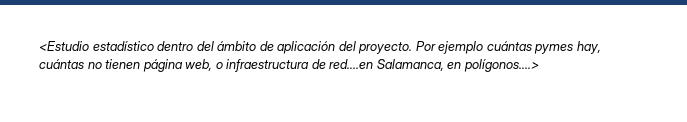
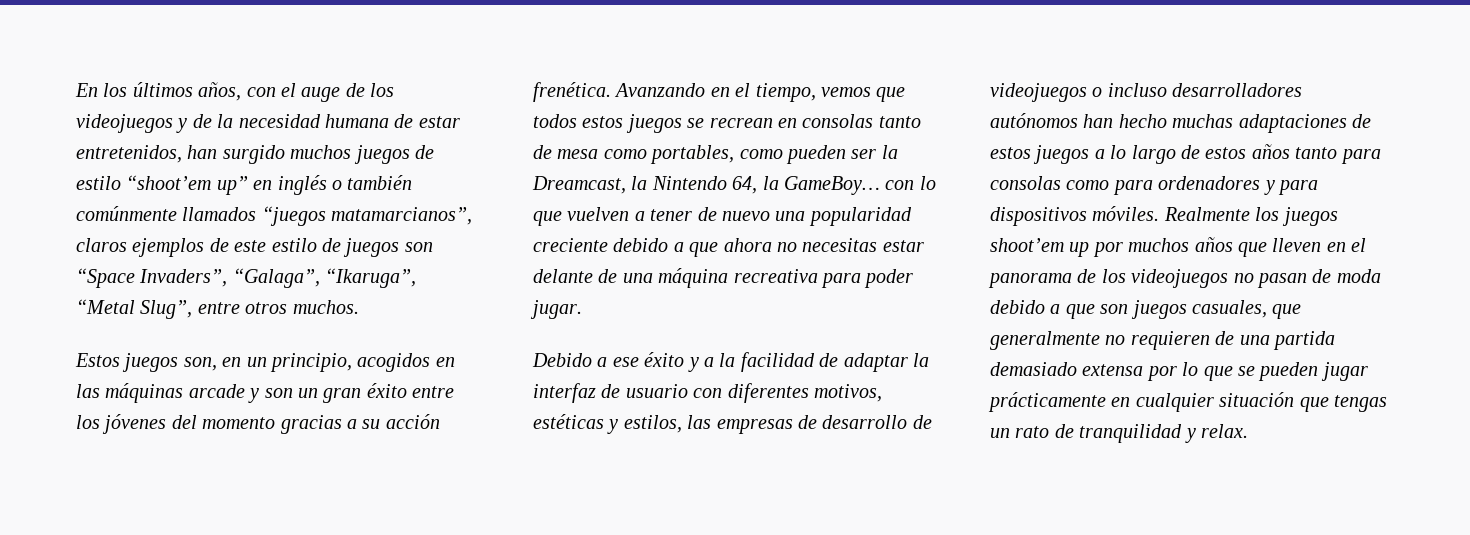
[39,41,601,54] [39,59,539,72] <Estudio estadístico dentro del ámbito de aplicación del proyecto. Por ejemplo cuántas pymes hay, cuántas no tienen página web, o infraestructura de red....en Salamanca, en polígonos....> -> [75,82,395,102] [76,114,460,133] [76,145,434,164] [76,175,413,195] [76,206,473,226] [76,238,433,257] [76,268,417,288] [76,299,359,319] [75,353,455,372] [76,383,455,403] [76,414,440,434] [533,82,906,102] [533,114,921,133] [533,145,898,164] [532,176,936,195] [533,207,912,226] [533,238,924,257] [533,268,914,288] [530,300,582,319] [532,352,929,372] [533,383,882,403] [533,414,932,434] [990,83,1303,102] [990,113,1371,133] [990,144,1381,164] [990,176,1318,195] [990,206,1338,226] [990,237,1367,257] [988,269,1381,288] [990,300,1302,319] [990,331,1335,350] [990,362,1368,381] [988,392,1387,412] [990,424,1248,443] En los últimos años, con el auge de los videojuegos y de la necesidad humana de estar entretenidos, han surgido muchos juegos de estilo “shoot’em up” en inglés o también comúnmente llamados “juegos matamarcianos”, claros ejemplos de este estilo de juegos son “Space Invaders”, “Galaga”, “Ikaruga”, “Metal Slug”, entre otros muchos. // Estos juegos son, en un principio, acogidos en las máquinas arcade y son un gran éxito entre los jóvenes del momento gracias a su acción frenética. Avanzando en el tiempo, vemos que todos estos juegos se recrean en consolas tanto de mesa como portables, como pueden ser la Dreamcast, la Nintendo 64, la GameBoy… con lo que vuelven a tener de nuevo una popularidad creciente debido a que ahora no necesitas estar delante de una máquina recreativa para poder jugar. // Debido a ese éxito y a la facilidad de adaptar la interfaz de usuario con diferentes motivos, estéticas y estilos, las empresas de desarrollo de videojuegos o incluso desarrolladores autónomos han hecho muchas adaptaciones de estos juegos a lo largo de estos años tanto para consolas como para ordenadores y para dispositivos móviles. Realmente los juegos shoot’em up por muchos años que lleven en el panorama de los videojuegos no pasan de moda debido a que son juegos casuales, que generalmente no requieren de una partida demasiado extensa por lo que se pueden jugar prácticamente en cualquier situación que tengas un rato de tranquilidad y relax.

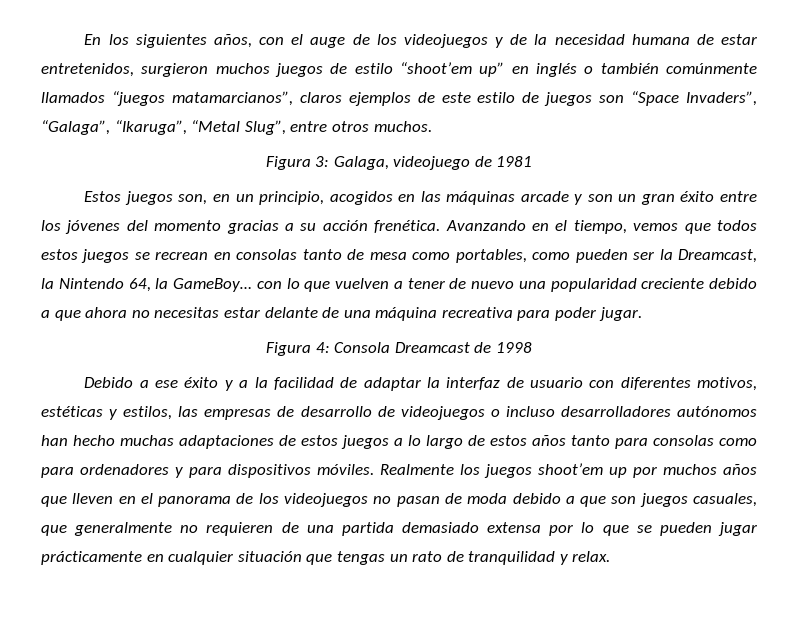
[132,82,193,97] últimos -> [135,34,207,48] siguientes
[187,145,285,164] han surgido -> [141,63,209,77] surgieron
(359, 307) none -> [265,156,533,170] // Figura 3: Galaga, videojuego de 1981
(582, 309) none -> [266,342,532,356] // Figura 4: Consola Dreamcast de 1998

